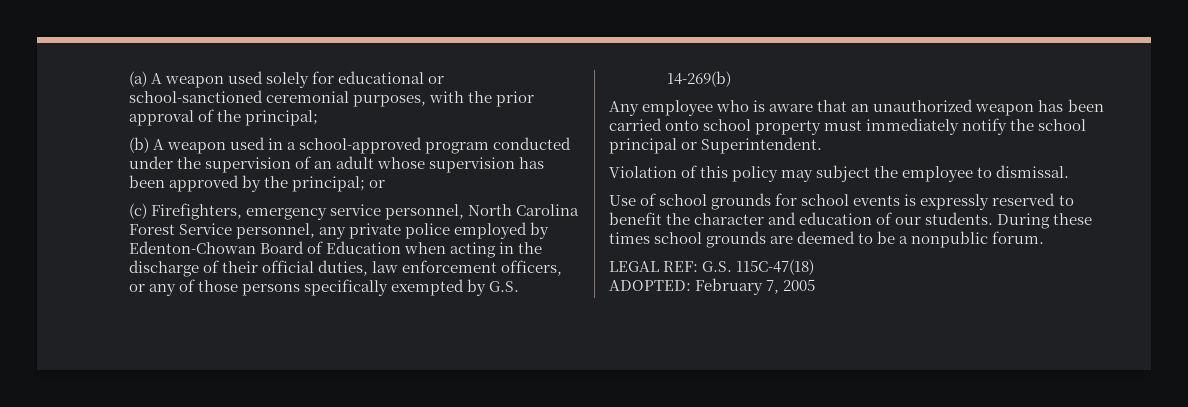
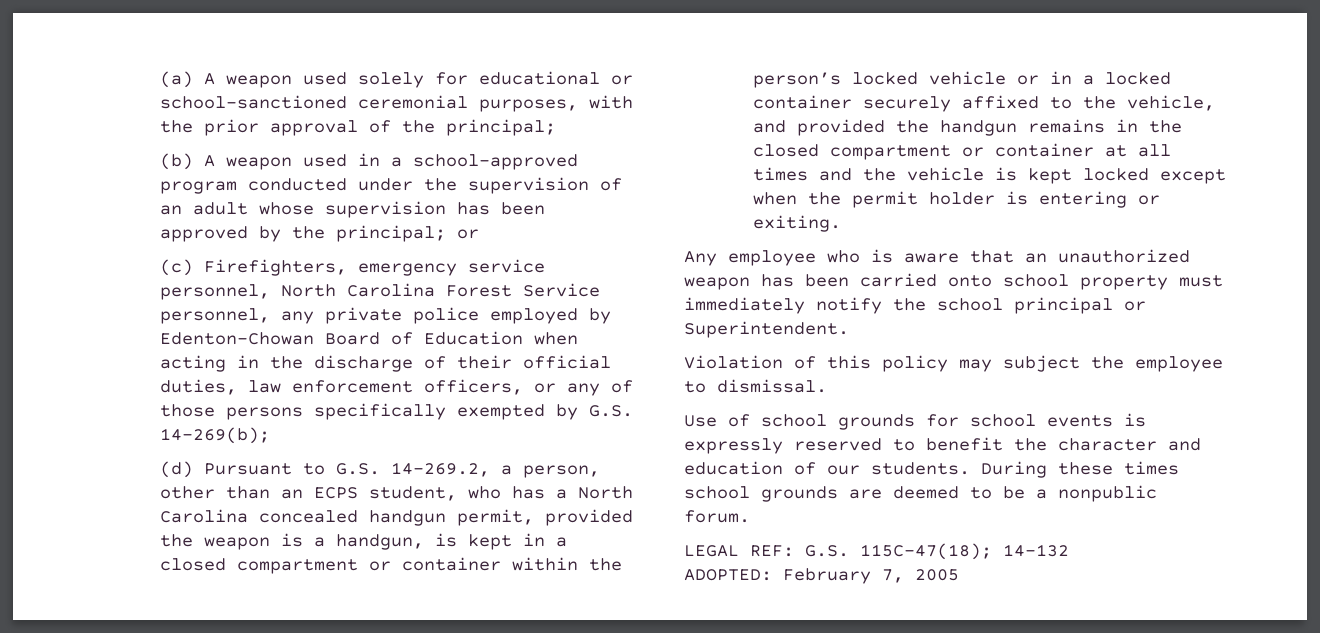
[666,71,731,87] 14-269(b) -> [160,427,271,444] [160,461,601,478] [160,486,634,501] [160,509,634,526] [160,533,568,550] [160,557,623,574] [753,71,1172,88] [753,95,1216,112] [753,119,1183,136] [753,143,1172,160] [753,167,1227,184] [753,191,1161,208] [753,215,842,232] 14-269(b); // (d) Pursuant to G.S. 14-269.2, a person, other than an ECPS student, who has a North Carolina concealed handgun permit, provided the weapon is a handgun, is kept in a closed compartment or container within the person’s locked vehicle or in a locked container securely affixed to the vehicle, and provided the handgun remains in the closed compartment or container at all times and the vehicle is kept locked except when the permit holder is entering or exiting.
[736,259,815,275] 115C-47(18) -> [860,543,1069,560] 115C-47(18); 14-132

